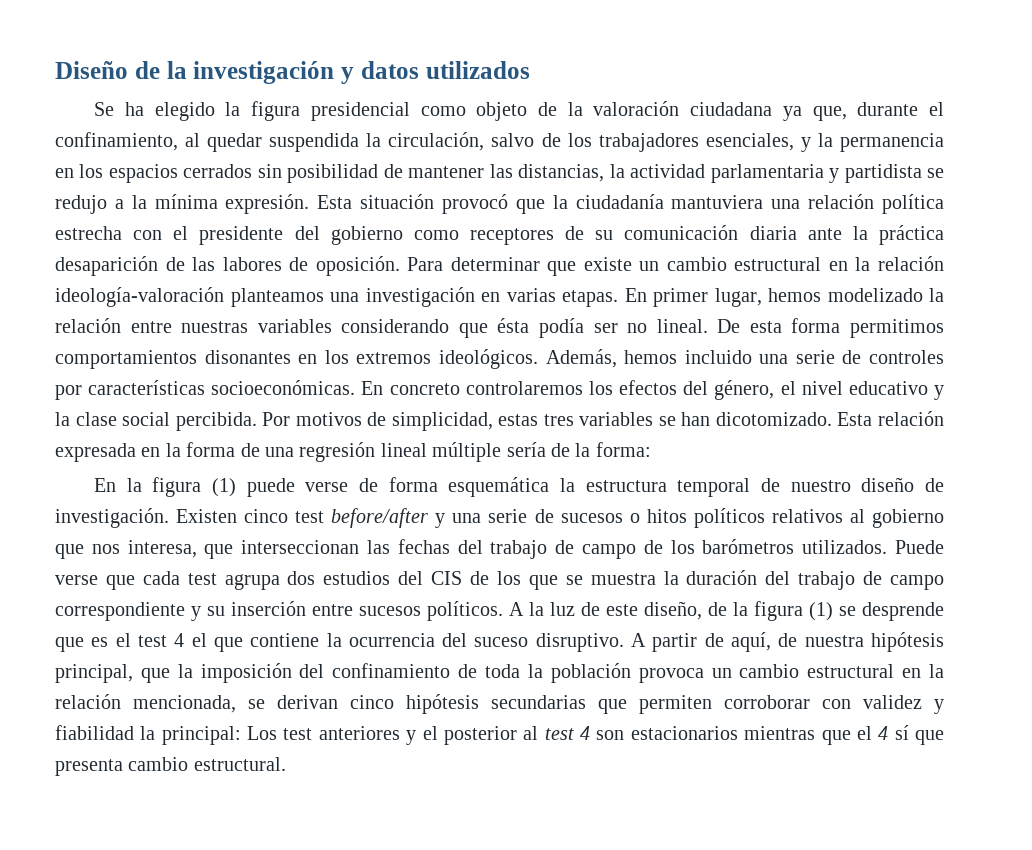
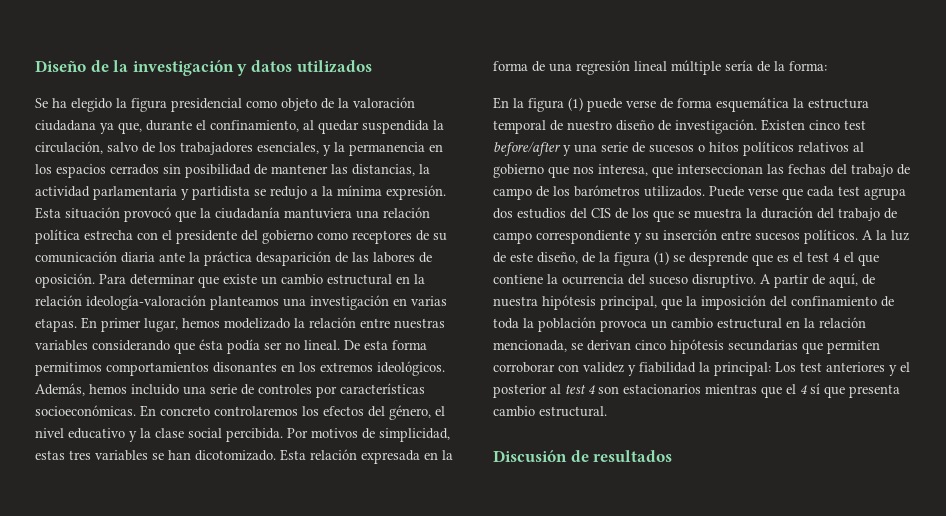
(286, 764) none -> [493,450,673,462] // Discusión de resultados

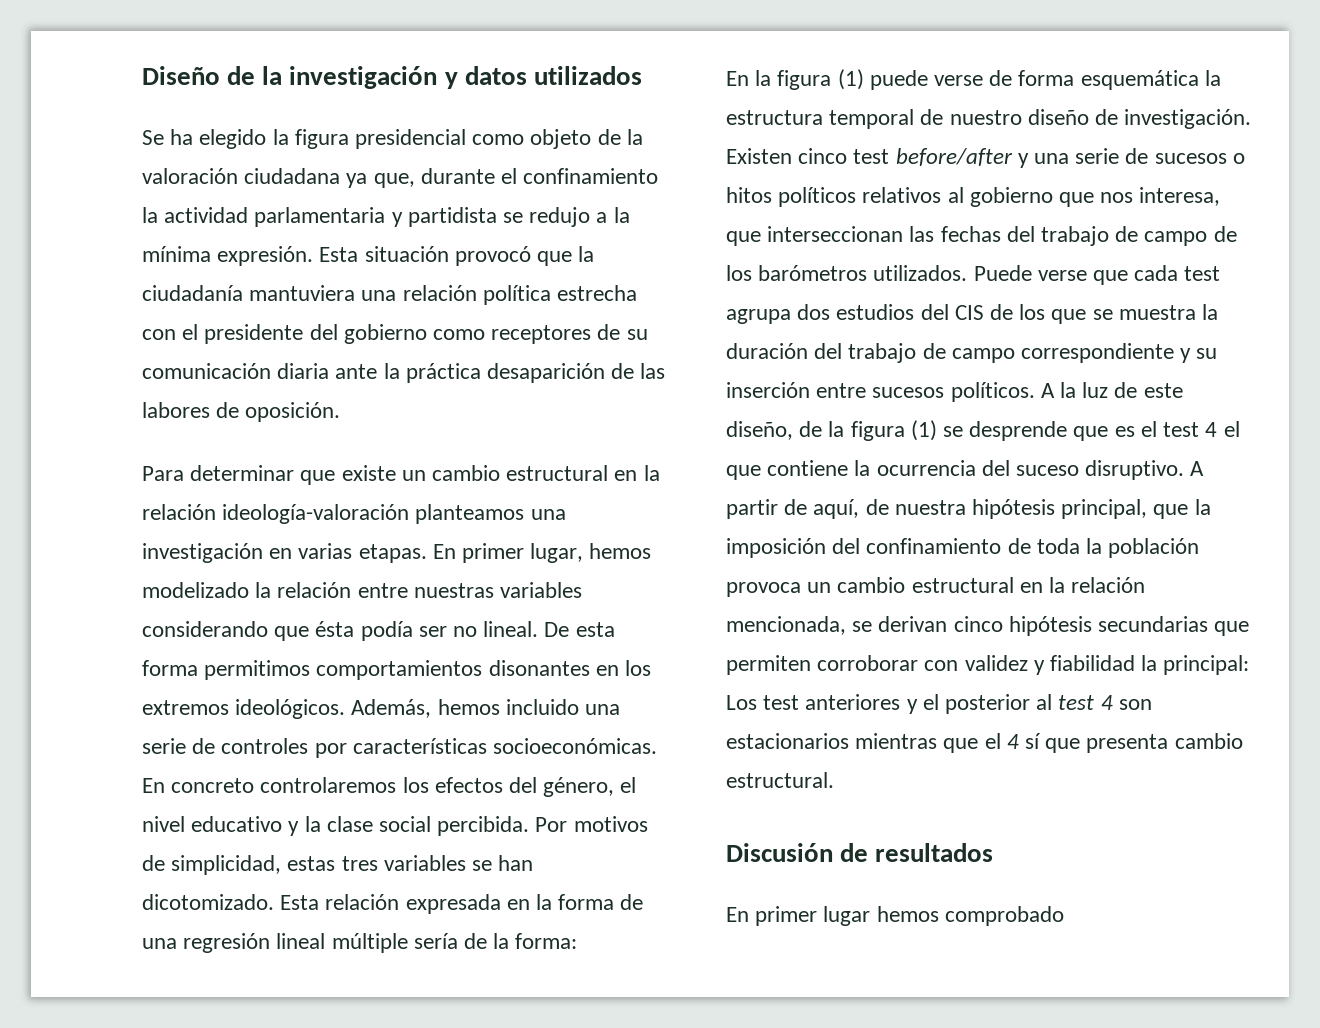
[210,120,444,134] [35,141,443,156] [35,164,415,178] confinamiento, al quedar suspendida la circulación, salvo de los trabajadores esenciales, y la permanencia en los espacios cerrados sin posibilidad de mantener las distancias, -> [523,168,659,184] confinamiento
(95, 280) none -> (341, 412) //
(673, 456) none -> [726,906,1064,926] // En primer lugar hemos comprobado

